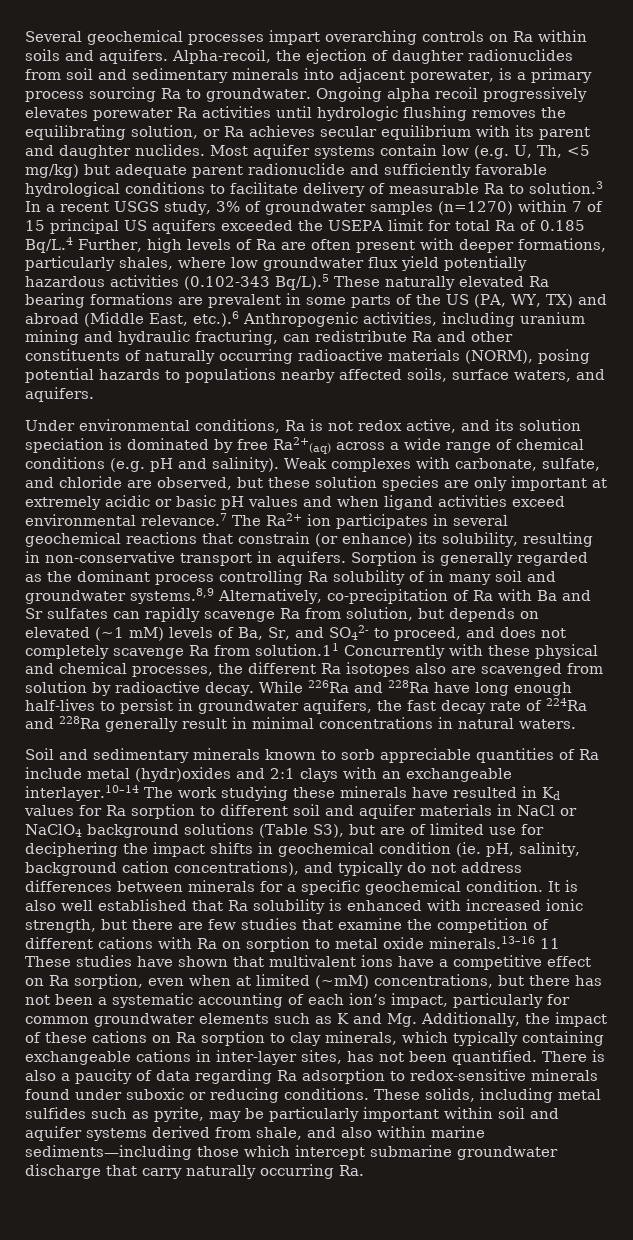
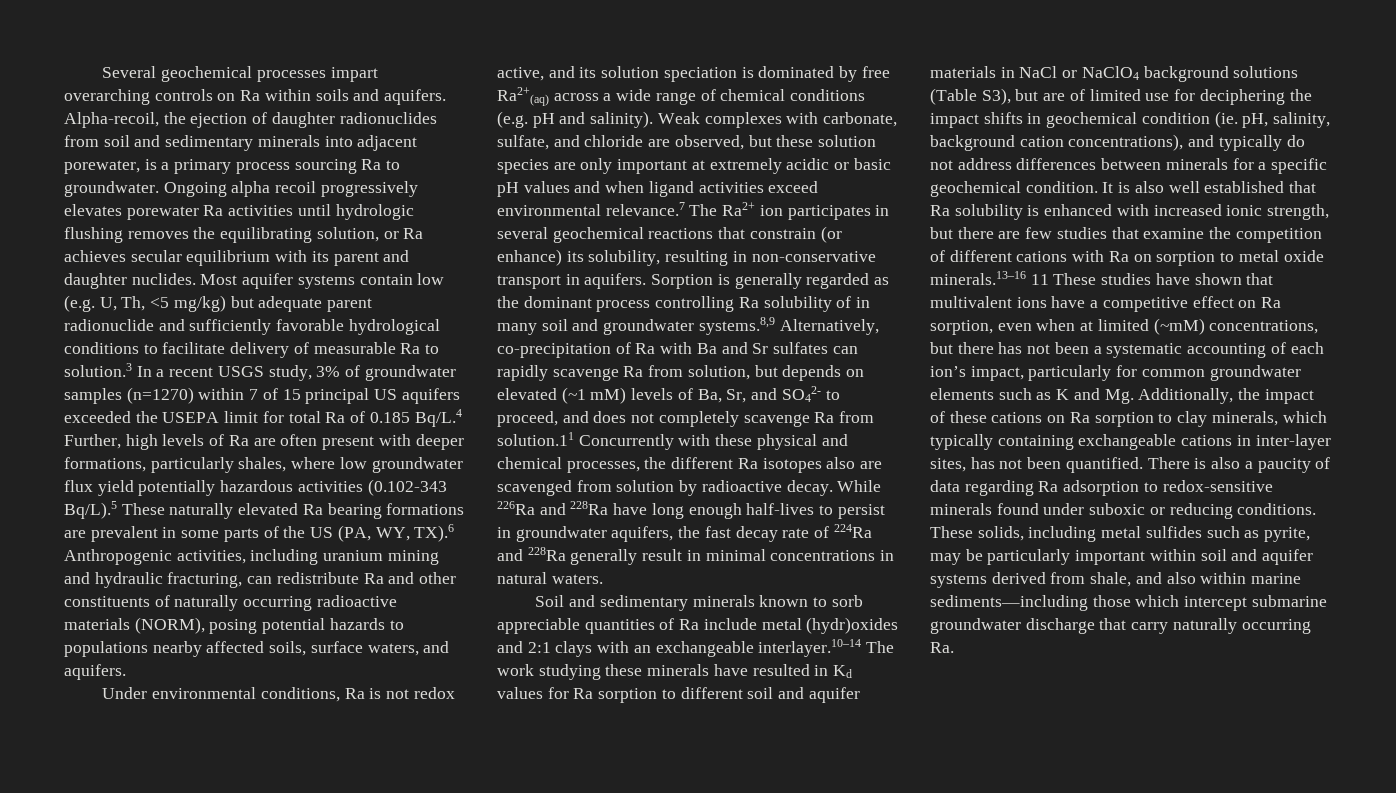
[545,294,607,308] [25,311,239,327] TX) and abroad (Middle East, etc.).6 -> [414,524,455,542] TX).6

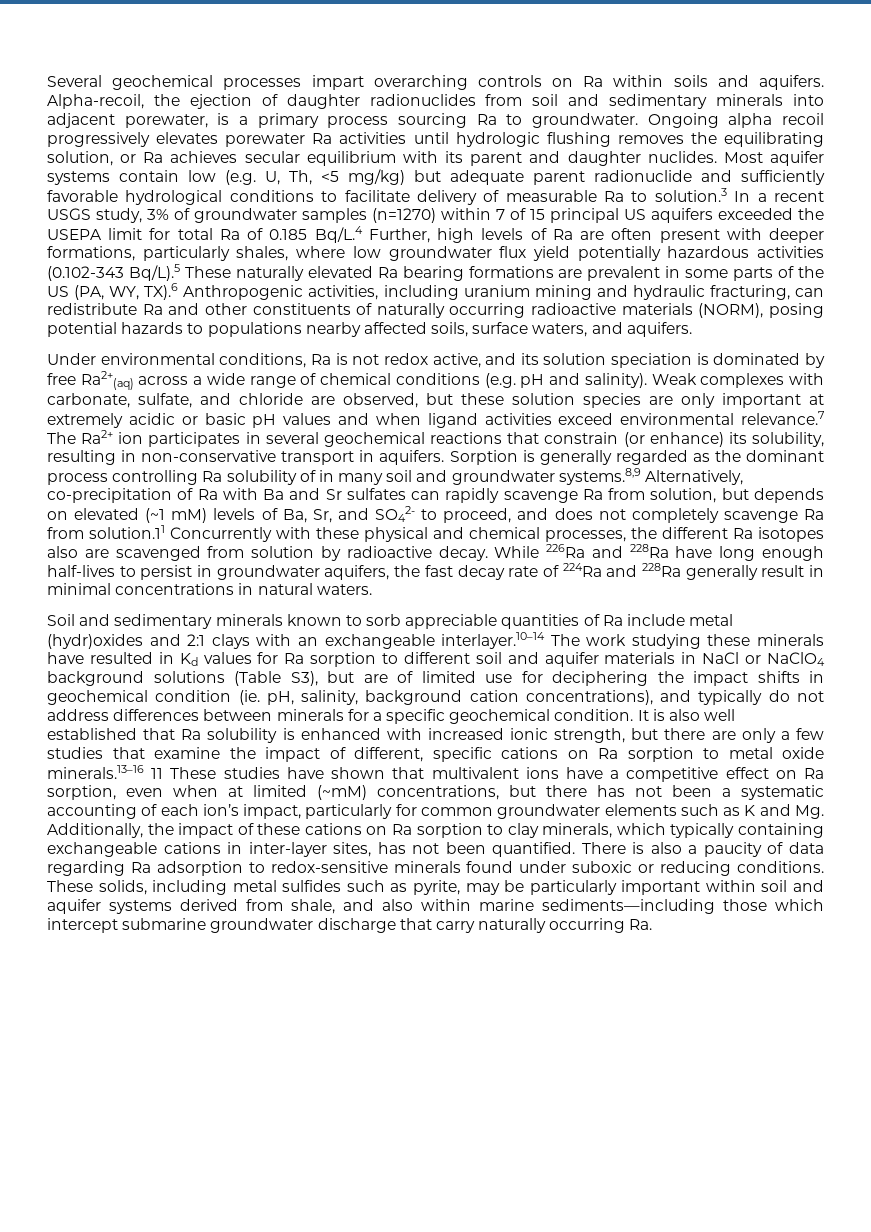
(1021, 235) none -> [741,728,790,743] only a
[1235,228,1322,243] [930,250,1152,262] competition of different cations with Ra on -> [265,747,618,762] impact of different, specific cations on Ra

